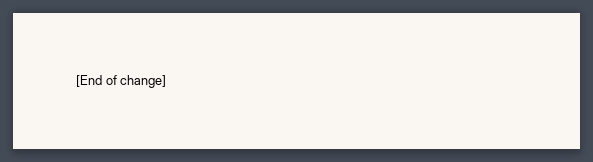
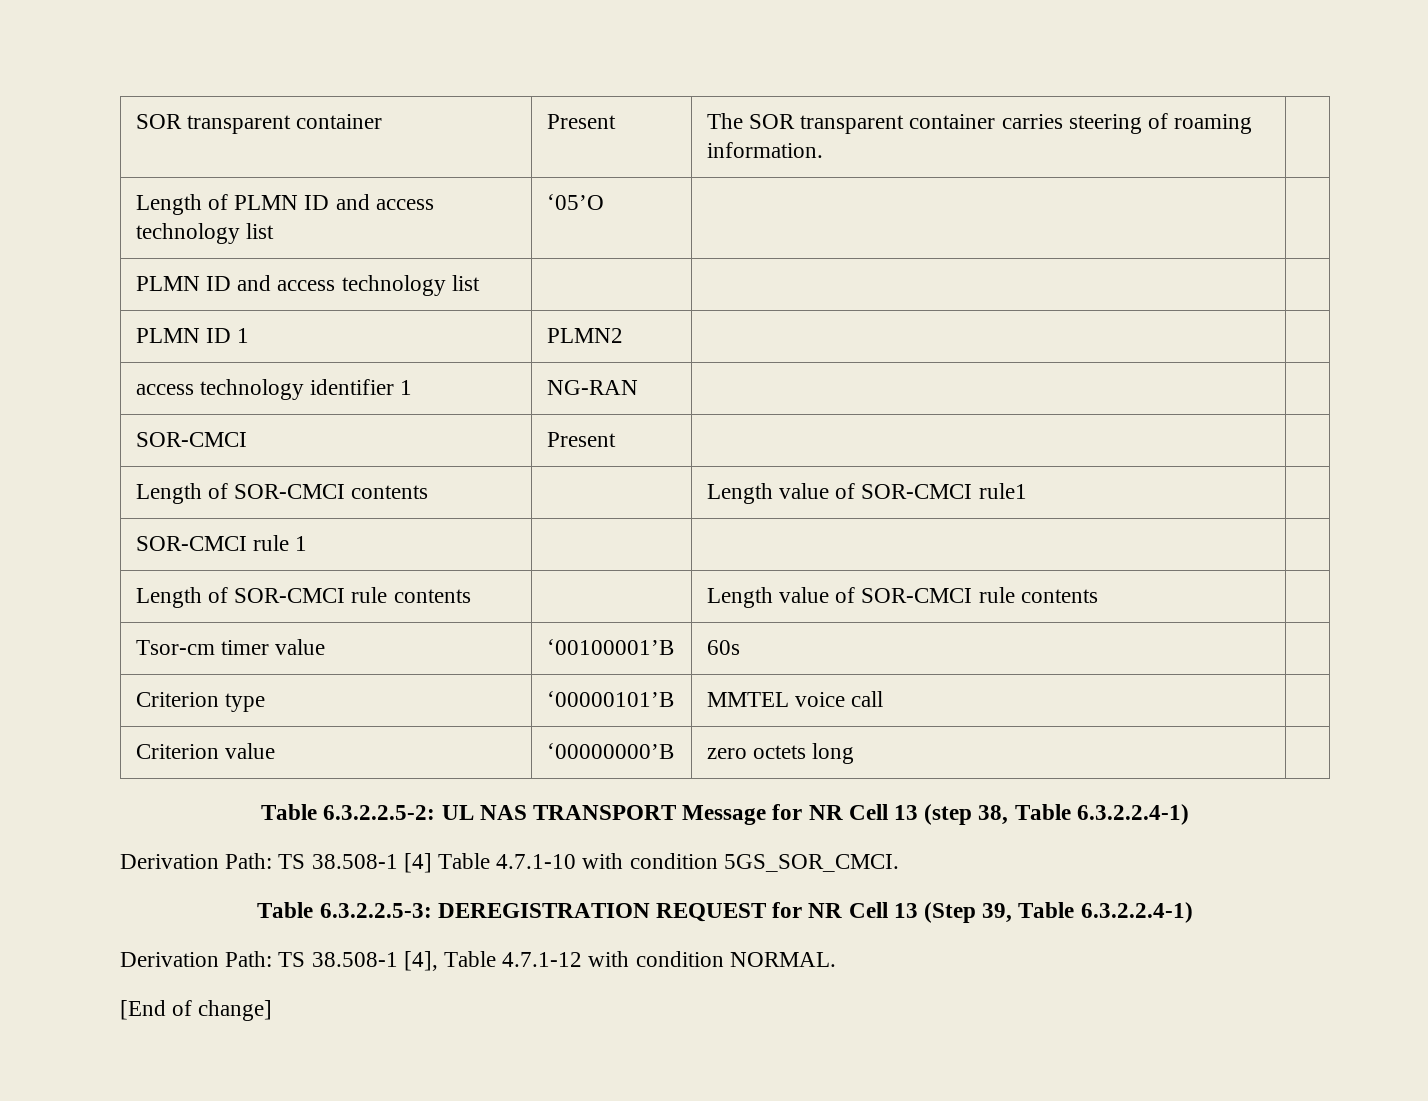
(76, 81) none -> [135,114,383,134] [546,114,616,129] [706,113,1253,134] [706,142,823,158] [135,194,434,215] [135,223,275,244] [546,194,604,210] [135,275,480,296] [135,328,250,343] [546,328,623,343] [135,379,413,400] [546,380,638,395] [135,432,247,447] [546,432,616,447] [135,483,429,504] [706,483,1027,504] [135,535,308,551] [135,587,471,608] [706,587,1098,608] [135,639,326,655] [546,639,674,655] [706,640,740,655] [135,692,266,712] [546,691,674,707] [706,691,884,707] [135,743,276,759] [546,743,674,759] [706,743,855,764] [261,804,1189,825] [120,853,899,873] [257,902,1193,923] [120,951,836,971] SOR transparent container | Present | The SOR transparent container carries steering of roaming information. | // Length of PLMN ID and access technology list | ‘05’O | | // PLMN ID and access technology list | | | // PLMN ID 1 | PLMN2 | | // access technology identifier 1 | NG-RAN | | // SOR-CMCI | Present | | // Length of SOR-CMCI contents | | Length value of SOR-CMCI rule1 | // SOR-CMCI rule 1 | | | // Length of SOR-CMCI rule contents | | Length value of SOR-CMCI rule contents | // Tsor-cm timer value | ‘00100001’B | 60s | // Criterion type | ‘00000101’B | MMTEL voice call | // Criterion value | ‘00000000’B | zero octets long | // Table 6.3.2.2.5-2: UL NAS TRANSPORT Message for NR Cell 13 (step 38, Table 6.3.2.2.4-1) // Derivation Path: TS 38.508-1 [4] Table 4.7.1-10 with condition 5GS_SOR_CMCI. // Table 6.3.2.2.5-3: DEREGISTRATION REQUEST for NR Cell 13 (Step 39, Table 6.3.2.2.4-1) // Derivation Path: TS 38.508-1 [4], Table 4.7.1-12 with condition NORMAL. //

